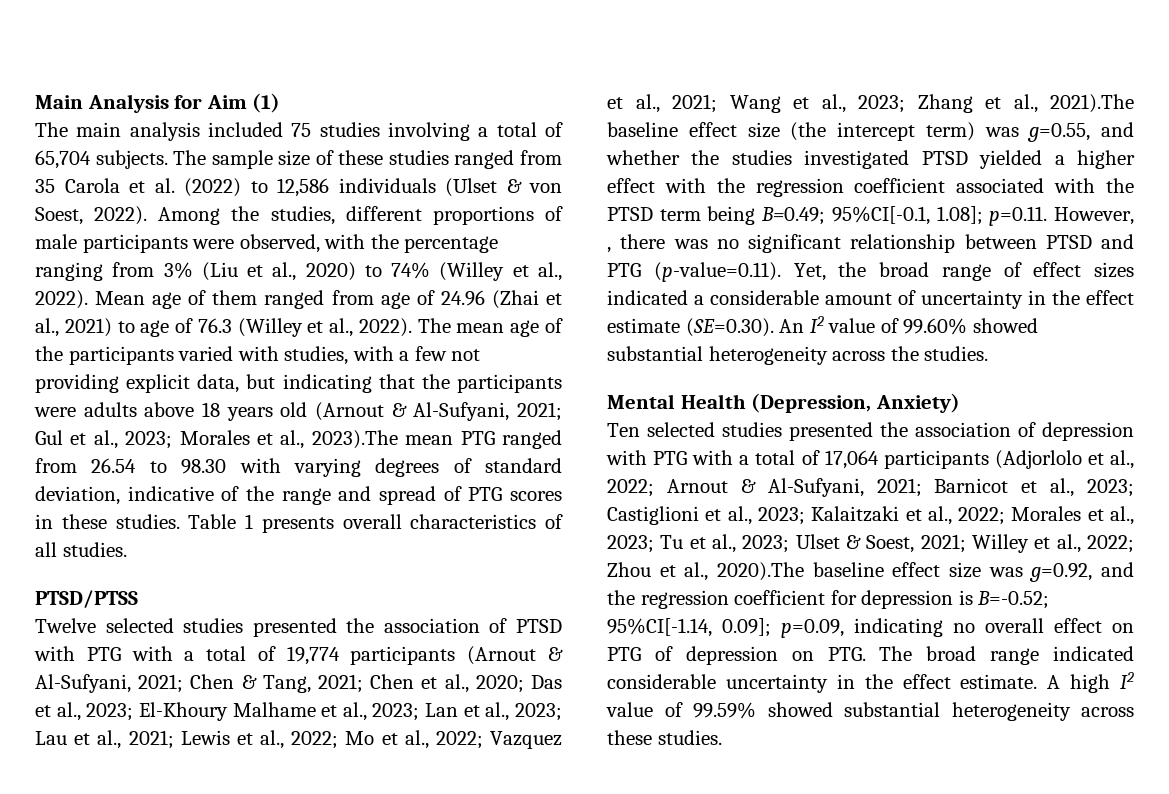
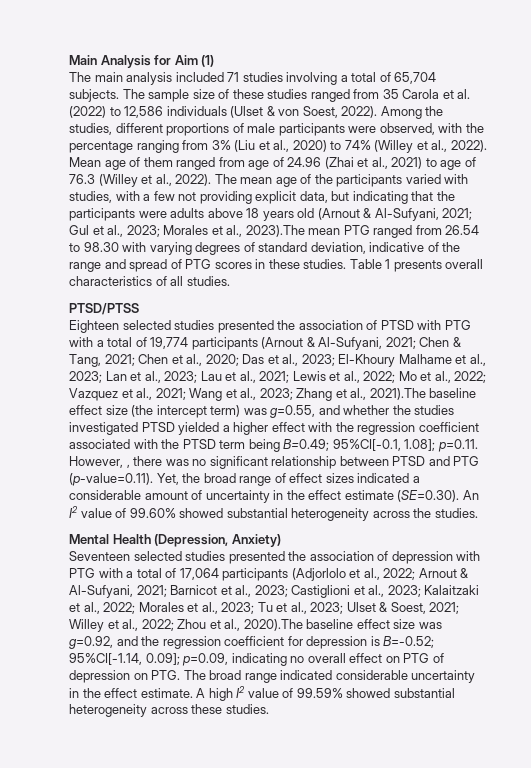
[291,123,312,137] 75 -> [227,72,240,82] 71
[35,618,96,633] Twelve -> [69,320,119,333] Eighteen
[607,423,640,437] Ten -> [69,551,130,561] Seventeen

